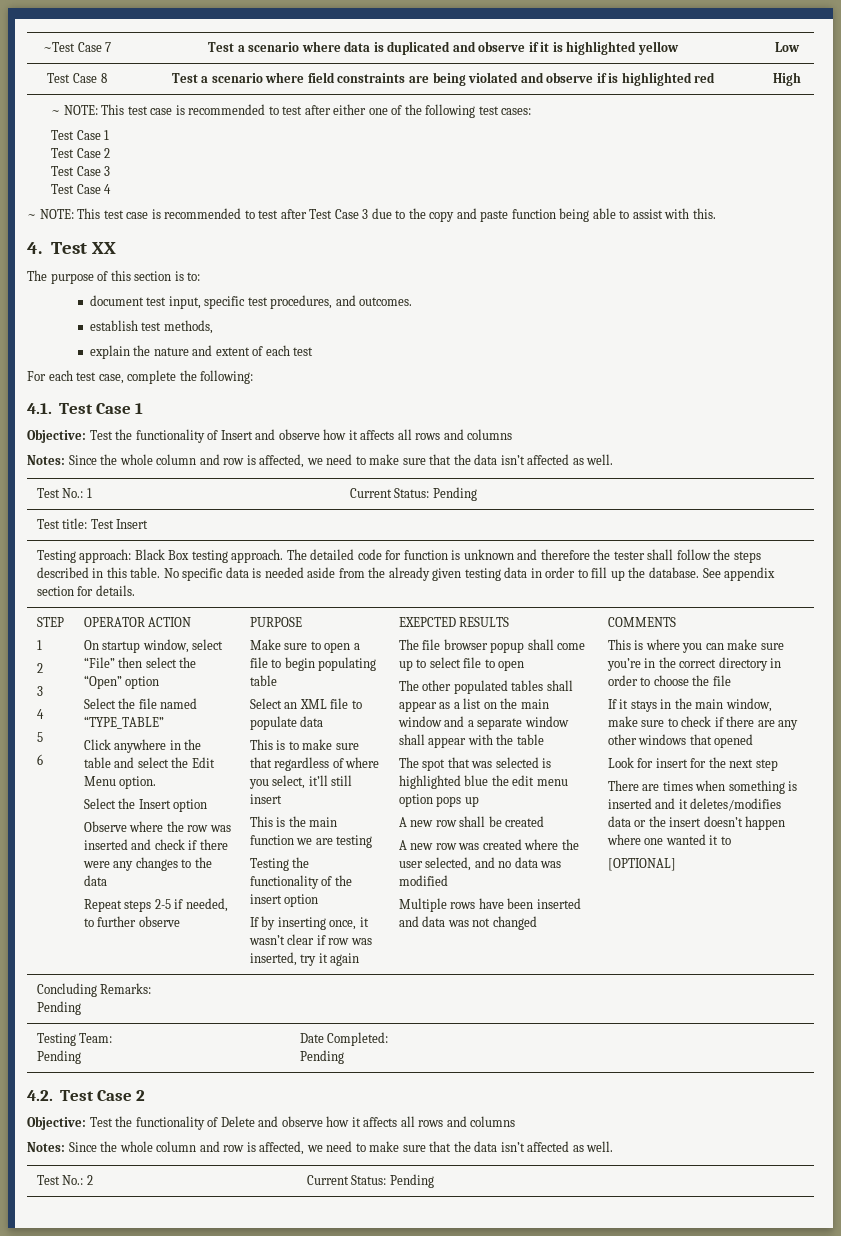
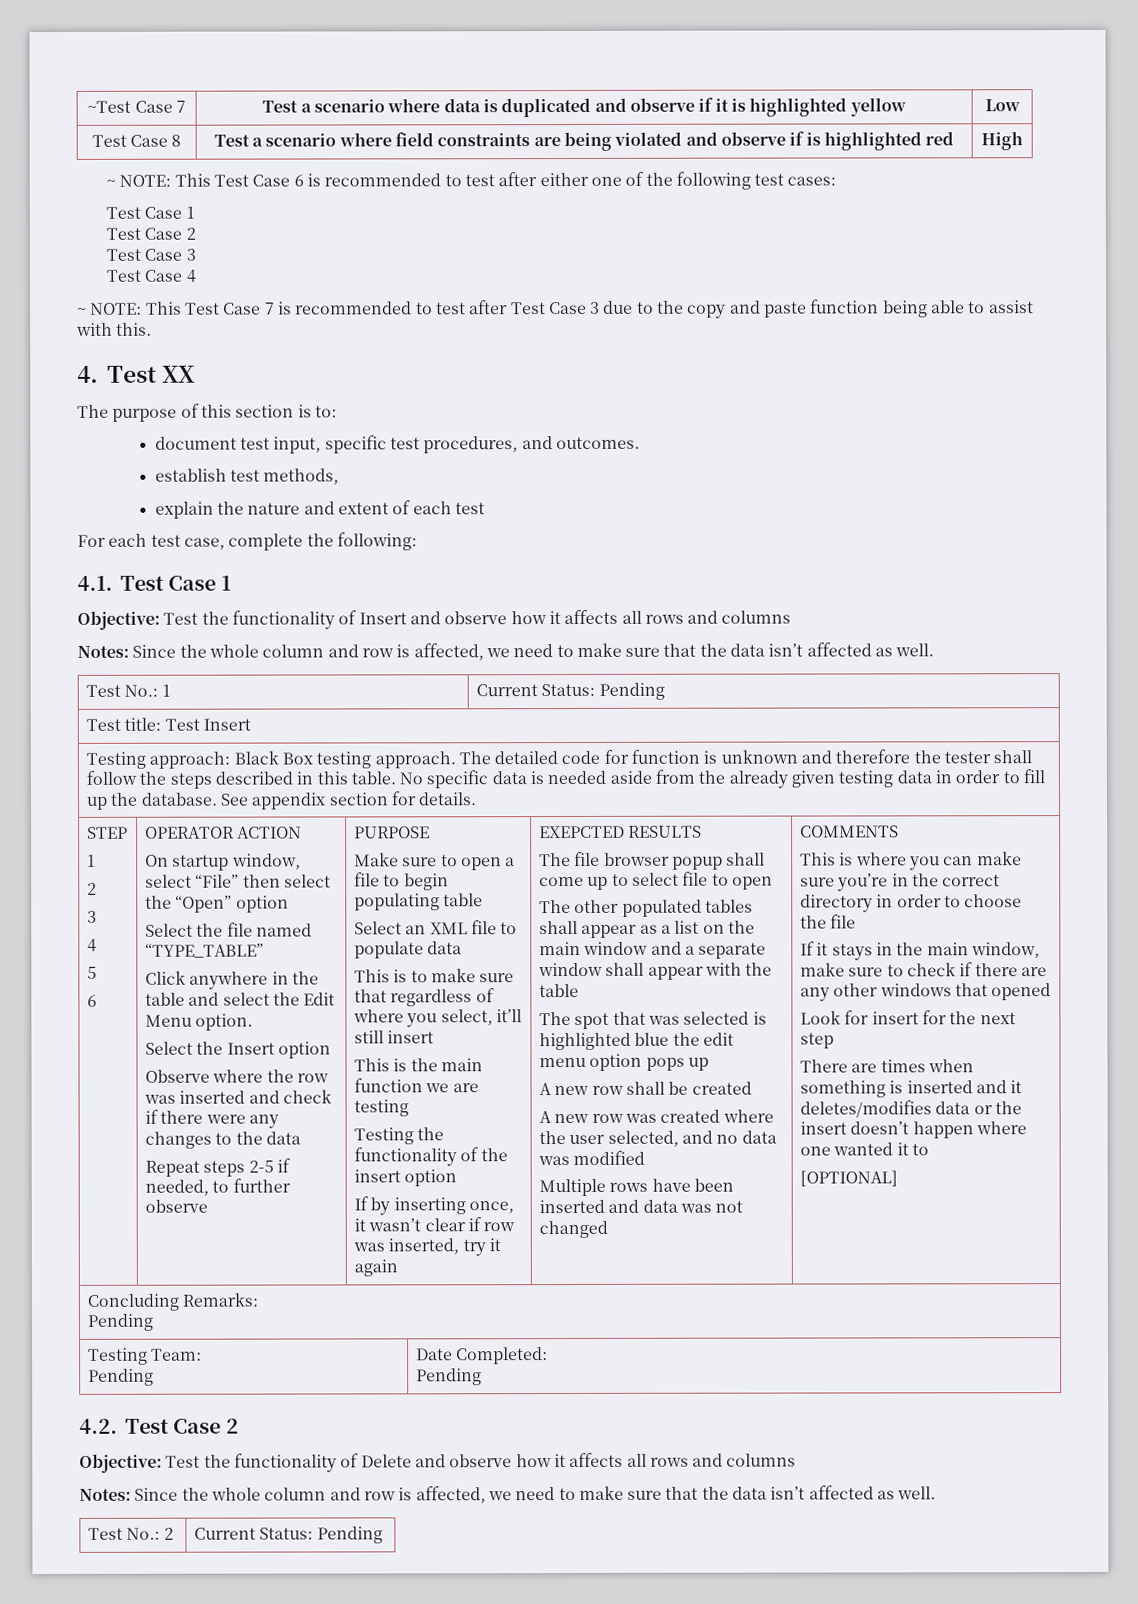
[127,106,173,115] test case -> [213,174,304,187] Test Case 6
[103,210,149,219] test case -> [184,302,275,315] Test Case 7

